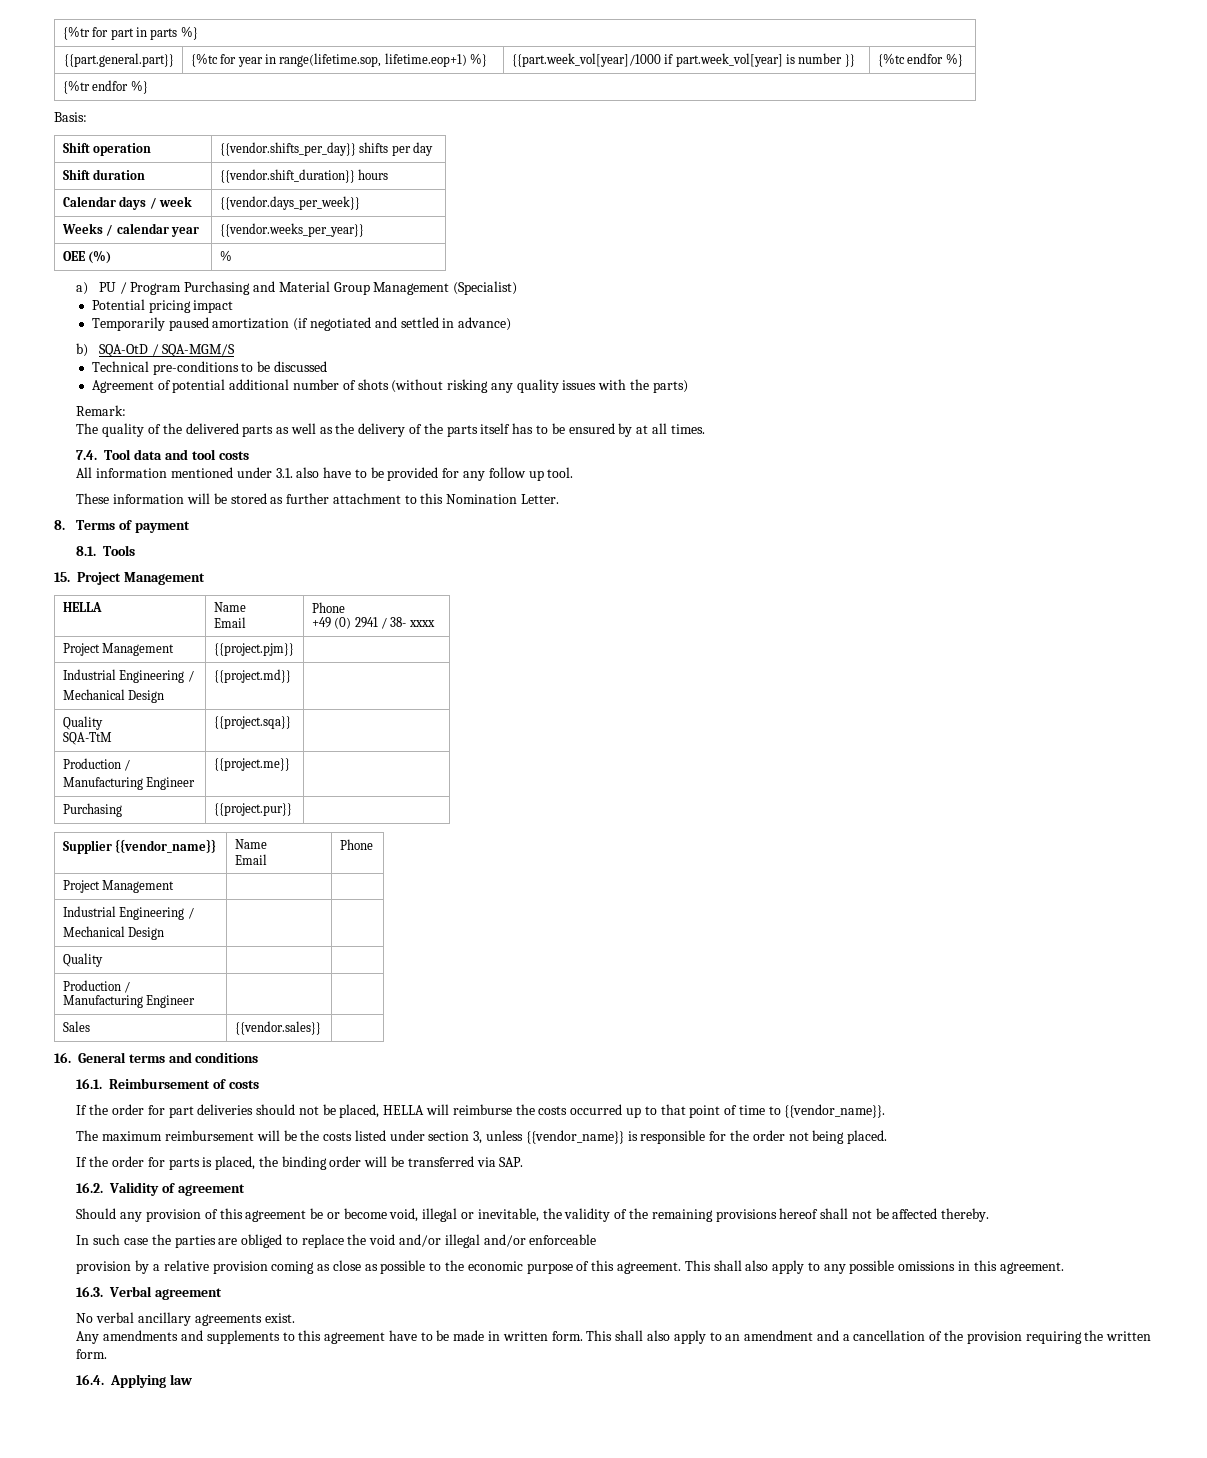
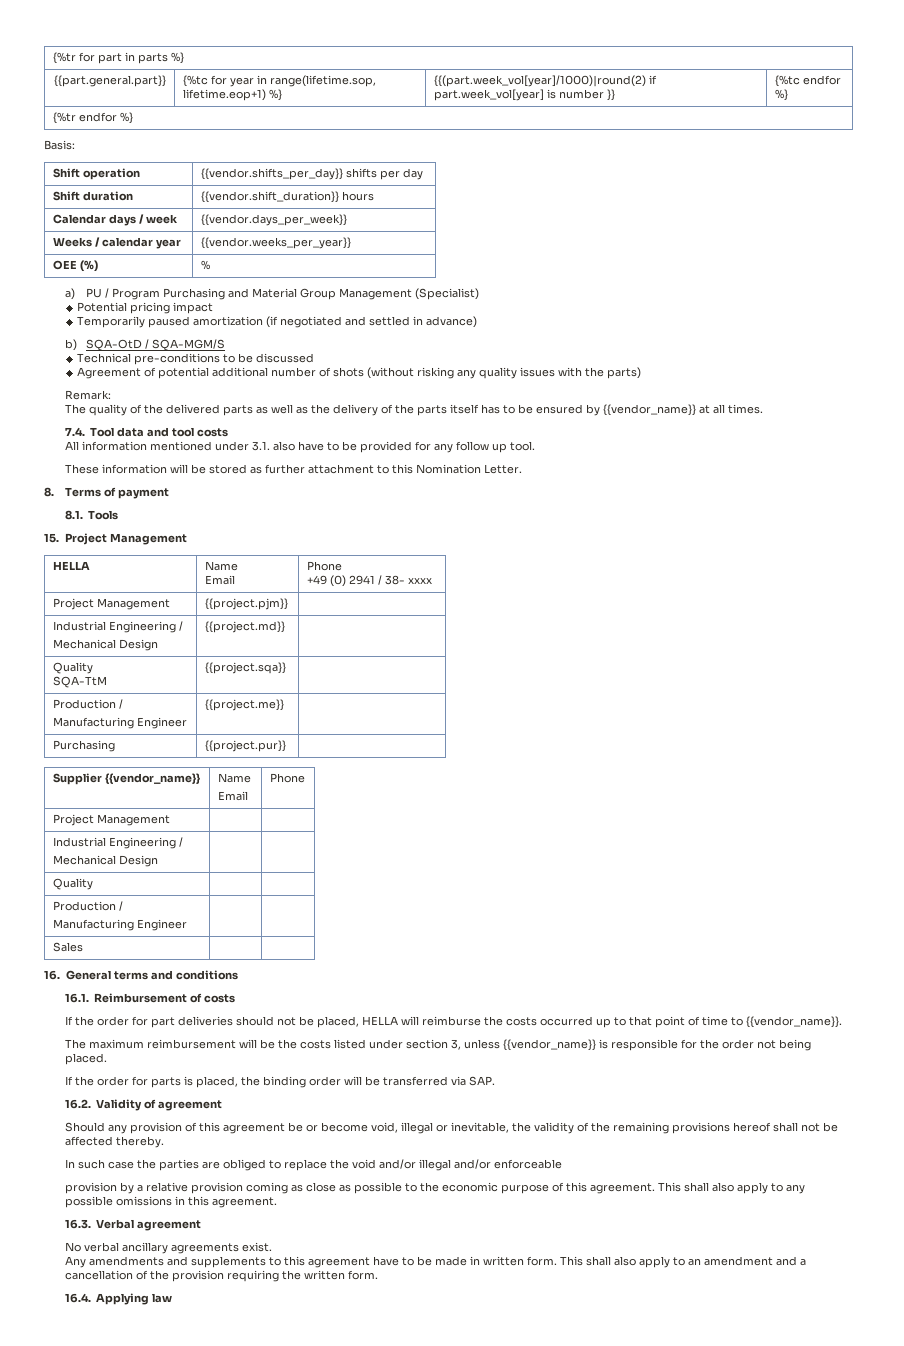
[511,53,661,67] {{part.week_vol[year]/1000 -> [433,75,646,87] {{(part.week_vol[year]/1000)|round(2)
(633, 430) none -> [602,404,696,416] {{vendor_name}}
[234,1021,321,1035] {{vendor.sales}} -> (83, 947) none

